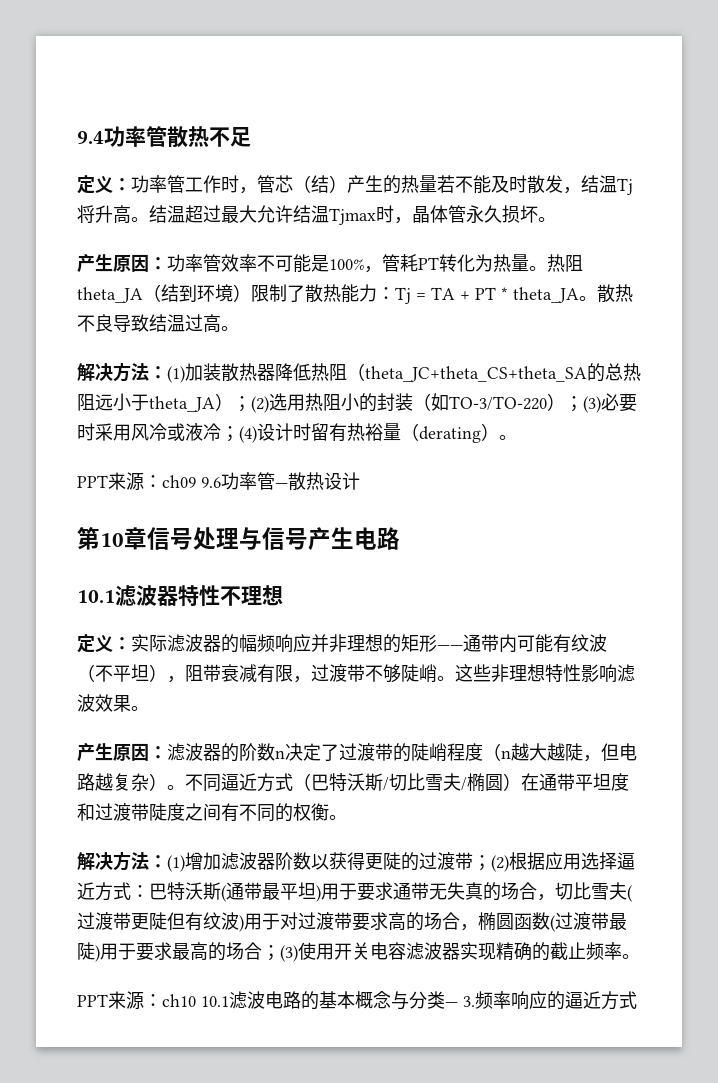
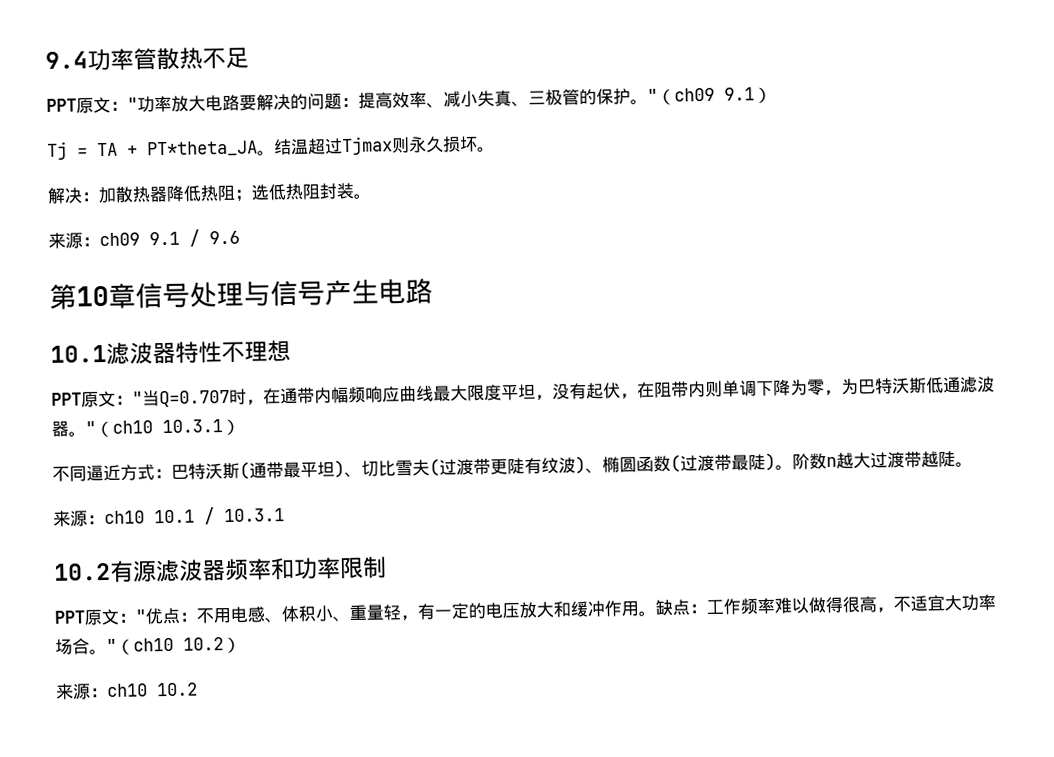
[77,175,633,195] [77,205,556,225] [77,254,583,273] [77,284,633,304] [77,314,239,333] [77,362,641,383] [77,393,637,413] [77,423,517,443] [77,475,108,488] 定义：功率管工作时，管芯（结）产生的热量若不能及时散发，结温Tj将升高。结温超过最大允许结温Tjmax时，晶体管永久损坏。 // 产生原因：功率管效率不可能是100%，管耗PT转化为热量。热阻theta_JA（结到环境）限制了散热能力：Tj = TA + PT * theta_JA。散热不良导致结温过高。 // 解决方法：(1)加装散热器降低热阻（theta_JC+theta_CS+theta_SA的总热阻远小于theta_JA）；(2)选用热阻小的封装（如TO-3/TO-220）；(3)必要时采用风冷或液冷；(4)设计时留有热裕量（derating）。 // PPT -> [46,86,772,114] [47,135,495,160] [47,182,371,204] PPT原文："功率放大电路要解决的问题：提高效率、减小失真、三极管的保护。"（ch09 9.1） // Tj = TA + PT*theta_JA。结温超过Tjmax则永久损坏。 // 解决：加散热器降低热阻；选低热阻封装。 //
(196, 481) none -> [149,229,200,247] 9.1 /
[221,472,360,491] 功率管—散热设计 -> (240, 237) none
[77,634,607,653] [77,664,635,683] [77,694,149,712] [77,743,637,762] [77,773,629,792] [77,803,347,822] [77,851,617,872] 定义：实际滤波器的幅频响应并非理想的矩形——通带内可能有纹波（不平坦），阻带衰减有限，过渡带不够陡峭。这些非理想特性影响滤波效果。 // 产生原因：滤波器的阶数n决定了过渡带的陡峭程度（n越大越陡，但电路越复杂）。不同逼近方式（巴特沃斯/切比雪夫/椭圆）在通带平坦度和过渡带陡度之间有不同的权衡。 // 解决方法：(1)增加滤波器阶数以获得更陡的过渡带；(2)根据应用选择 -> [51,376,995,408] [51,418,240,438] [52,465,87,482] PPT原文："当Q=0.707时，在通带内幅频响应曲线最大限度平坦，没有起伏，在阻带内则单调下降为零，为巴特沃斯低通滤波器。"（ch10 10.3.1） // 不同
[321,882,555,901] 用于要求通带无失真的场合， -> [344,471,362,478] 、
[167,912,185,930] 但 -> (525, 466) none
[244,912,478,931] 用于对过渡带要求高的场合， -> [585,467,603,474] 、
[100,942,640,962] [77,994,108,1007] 用于要求最高的场合；(3)使用开关电容滤波器实现精确的截止频率。 // PPT -> [775,450,973,470] 。阶数n越大过渡带越陡。 //
[229,991,637,1010] 滤波电路的基本概念与分类— 3.频率响应的逼近方式 -> [204,507,285,525] [54,556,387,583] [54,594,996,626] [55,636,241,655] [55,682,198,700] / 10.3.1 // 10.2有源滤波器频率和功率限制 // PPT原文："优点：不用电感、体积小、重量轻，有一定的电压放大和缓冲作用。缺点：工作频率难以做得很高，不适宜大功率场合。"（ch10 10.2） // 来源：ch10 10.2

